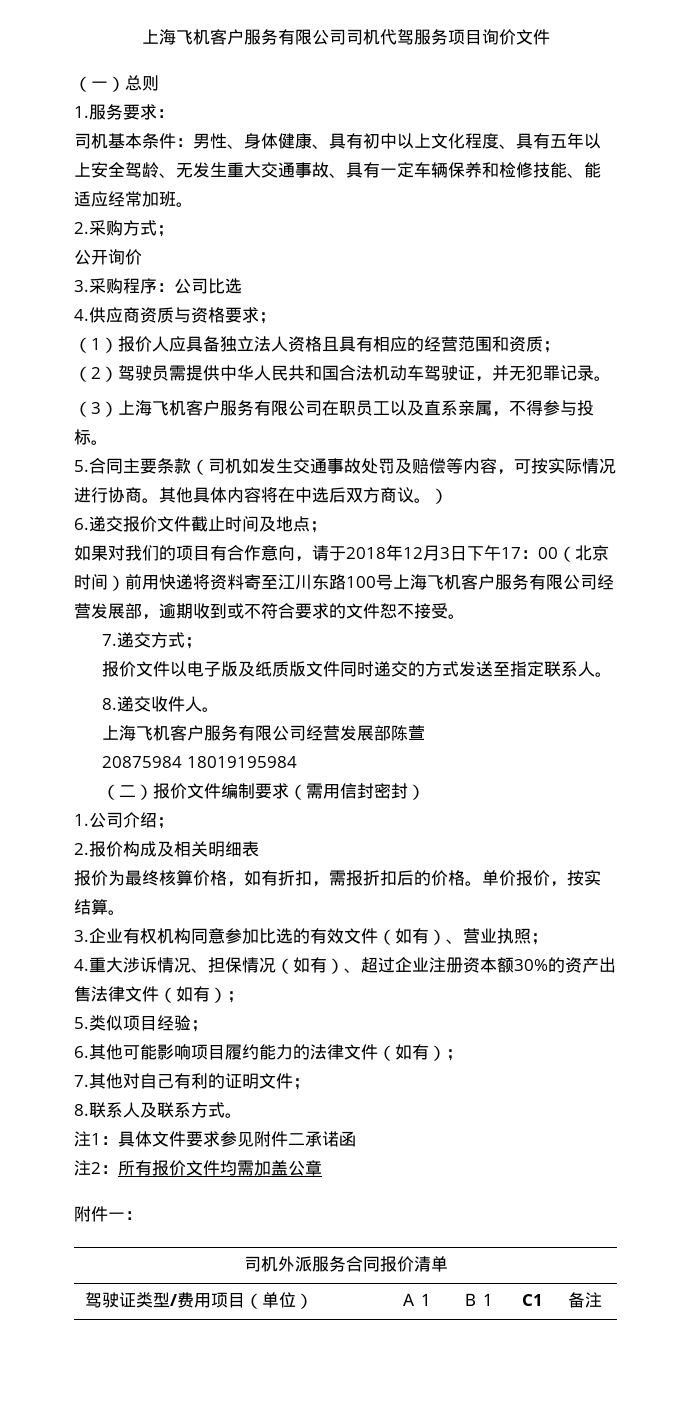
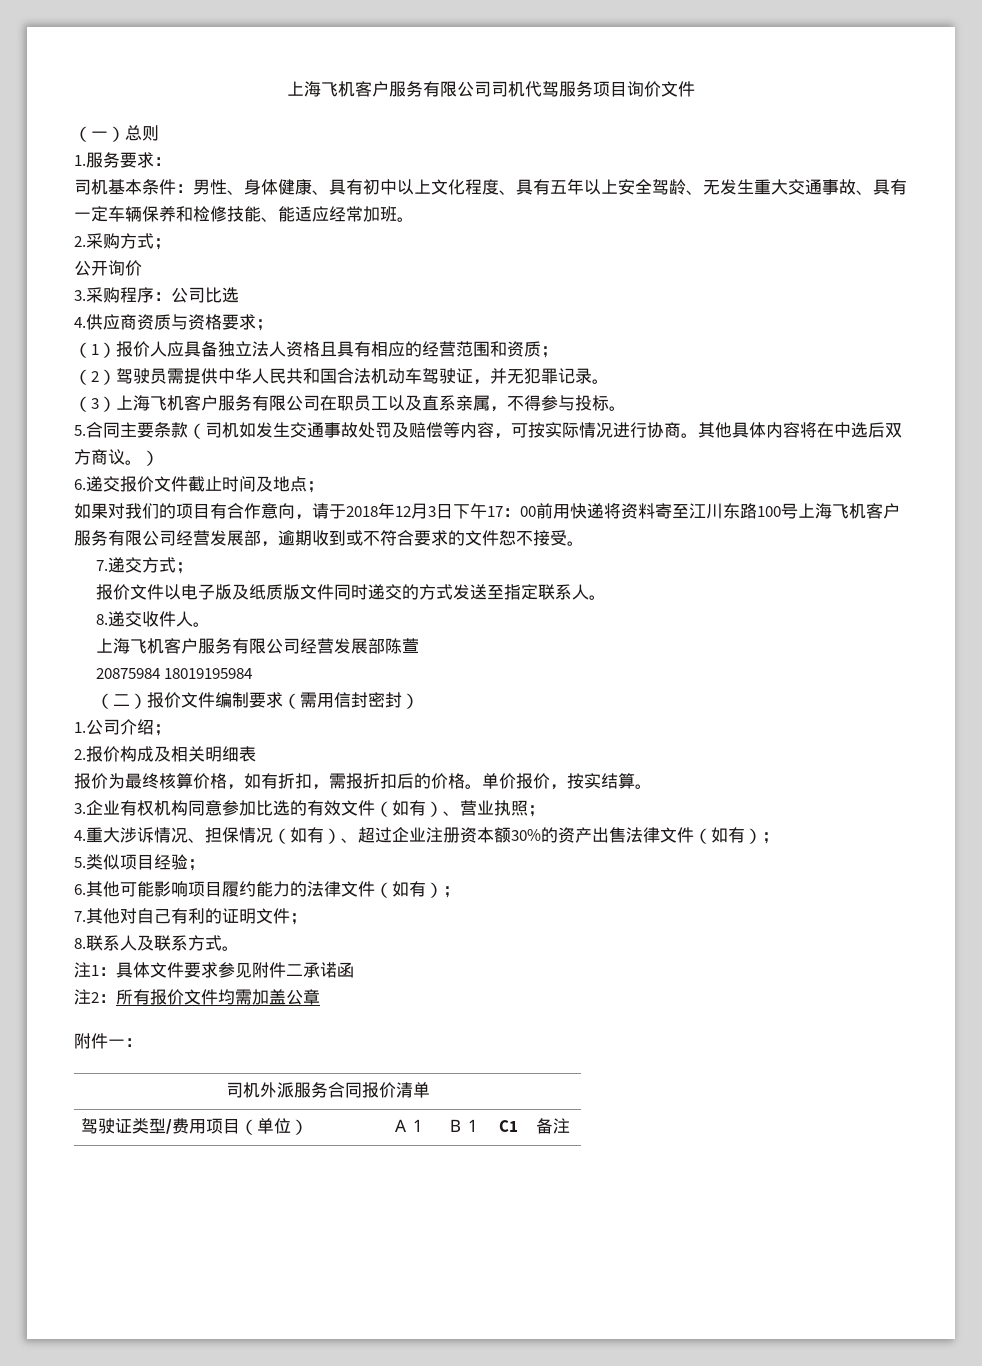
[558,545,609,562] [74,574,125,591] （北京时间） -> (536, 511) none

